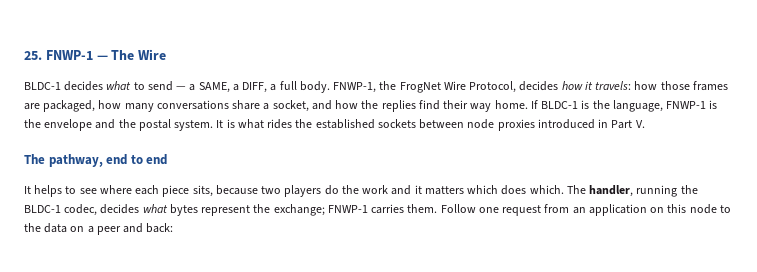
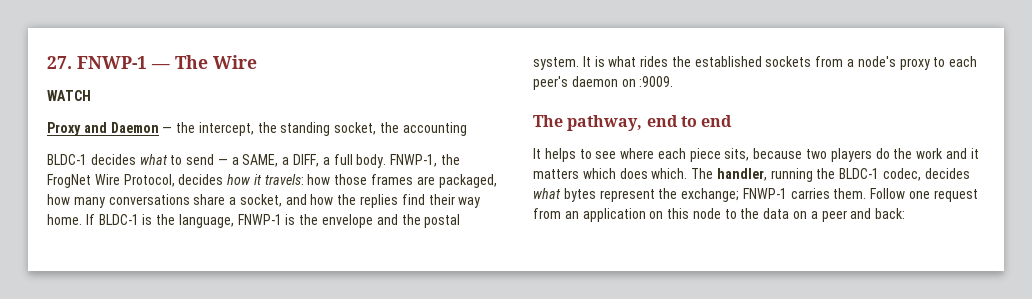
[24,51,42,60] 25. -> [47,56,72,69] 27.
(167, 54) none -> [47,90,91,101] [47,122,467,136] // WATCH // Proxy and Daemon — the intercept, the standing socket, the accounting
[419,119,645,131] between node proxies introduced in Part V. -> [815,56,978,70] [533,76,674,90] from a node's proxy to each peer's daemon on :9009.

